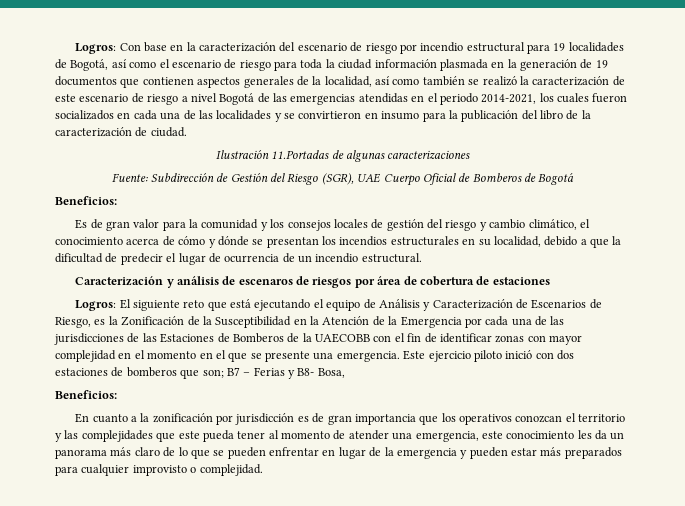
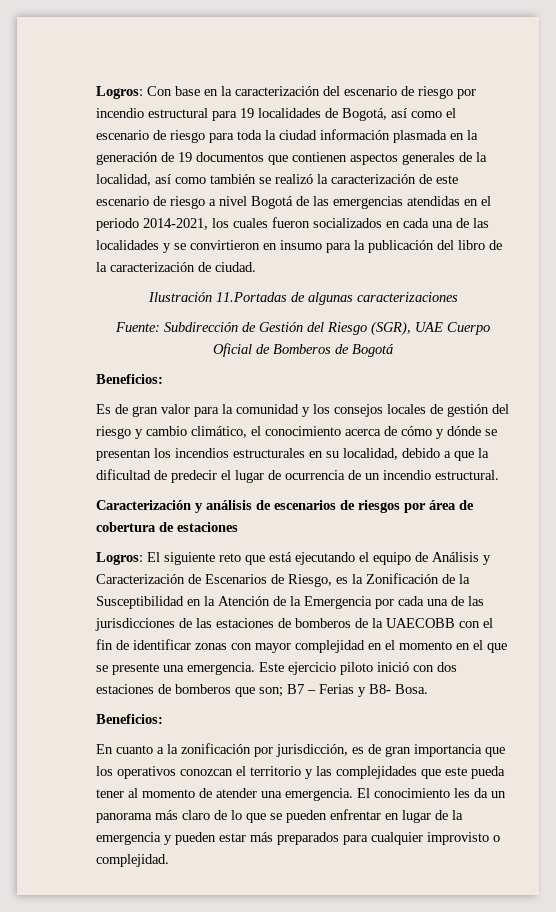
[238,279,293,285] escenaros -> [274,500,336,510] escenarios
[160,333,284,343] Estaciones de Bomberos -> [216,618,351,628] estaciones de bomberos
[317,368,345,378] Bosa, -> [395,684,428,694] Bosa.
[235,413,295,425] jurisdicción -> [276,744,348,757] jurisdicción,
[415,431,503,442] emergencia, este -> [285,788,370,801] emergencia. El

